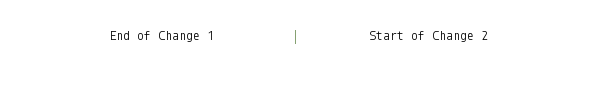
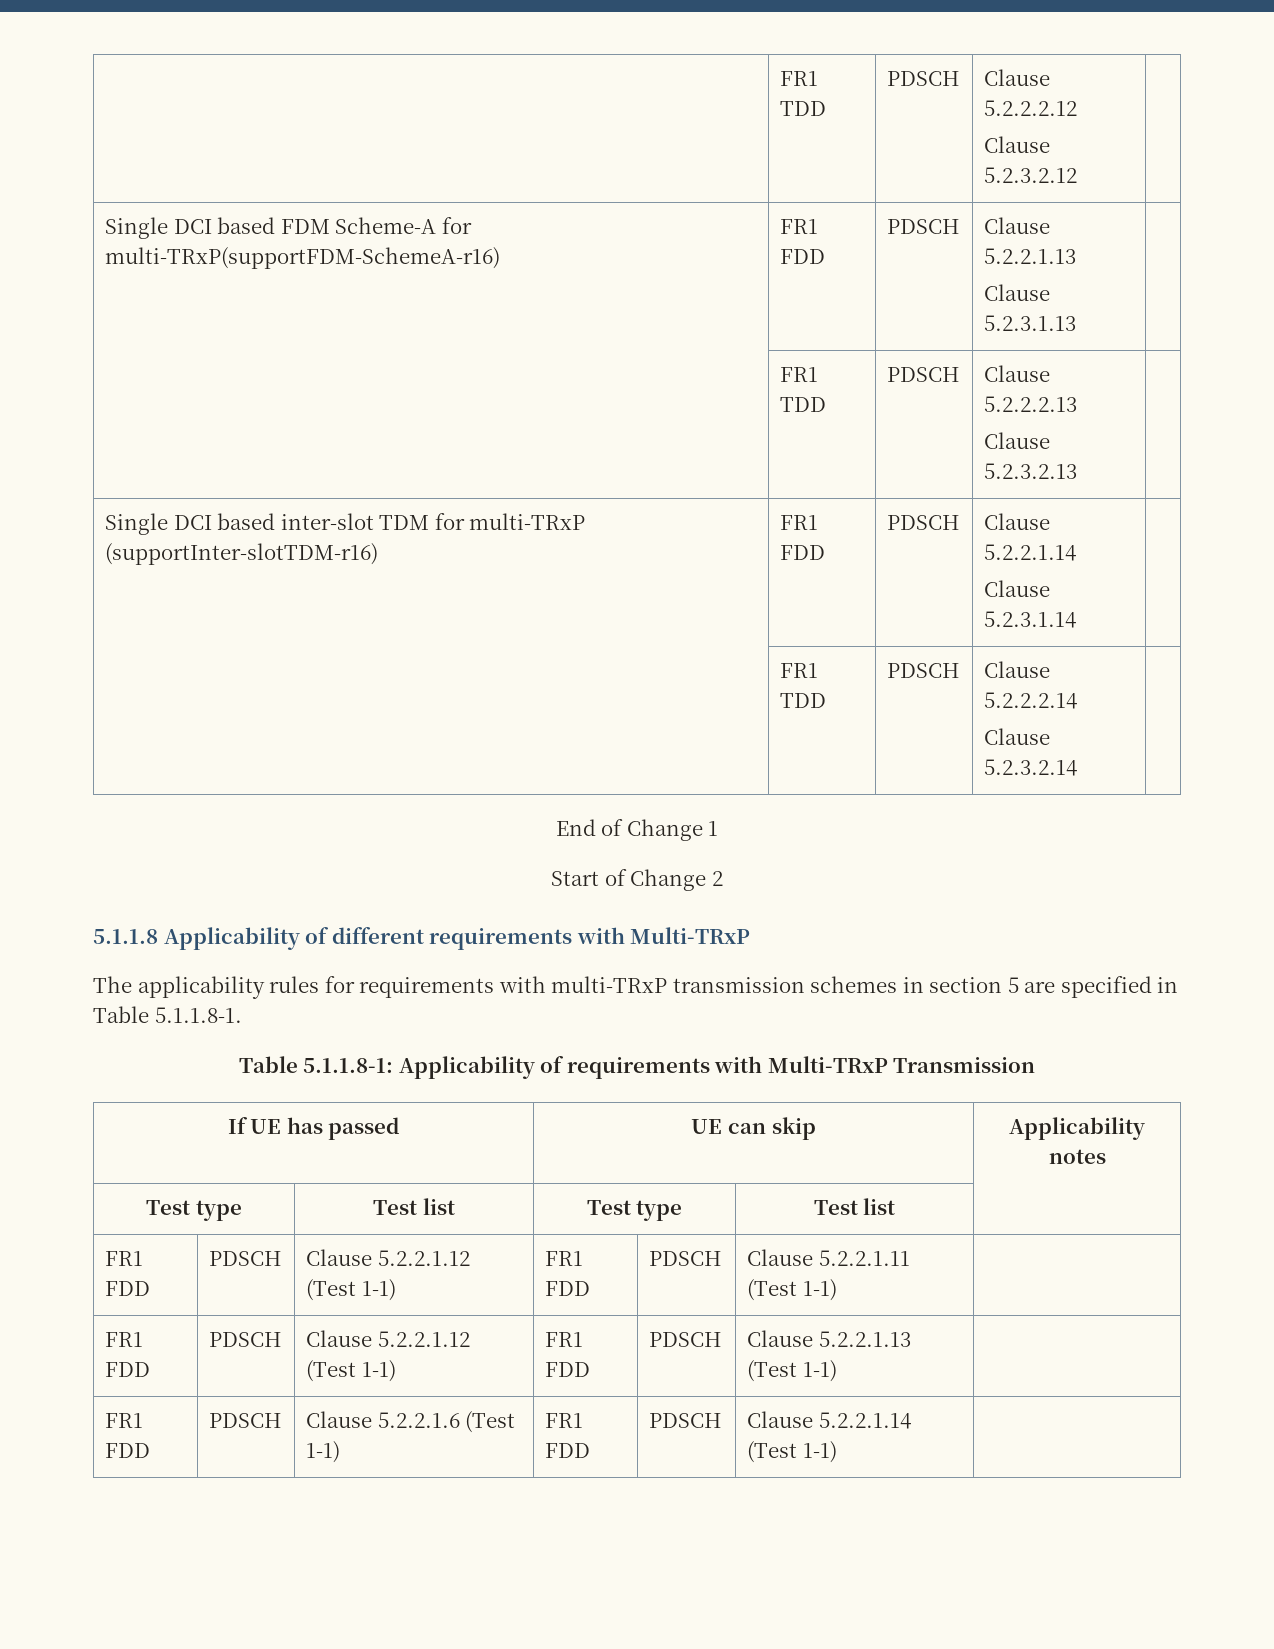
(109, 35) none -> [780,71,819,86] [780,101,827,116] [887,71,960,86] [984,69,1051,86] [984,100,1078,116] [984,136,1051,153] [984,167,1078,183] [105,217,472,239] [105,247,501,269] [780,219,819,234] [780,249,826,264] [887,219,960,234] [984,217,1051,234] [984,248,1077,264] [984,284,1051,301] [984,315,1077,331] [780,367,819,382] [780,397,827,412] [887,367,960,382] [984,365,1051,382] [984,396,1078,412] [984,432,1051,449] [984,463,1078,479] [105,513,586,535] [105,543,379,565] [780,515,819,530] [780,545,826,560] [887,515,960,530] [984,513,1051,530] [984,544,1077,561] [984,580,1051,597] [984,611,1077,628] [780,663,819,678] [780,693,827,708] [887,663,960,678] [984,661,1051,678] [984,692,1078,709] [984,728,1051,745] [984,759,1078,776] | FR1 TDD | PDSCH | Clause 5.2.2.2.12 // Clause 5.2.3.2.12 | // Single DCI based FDM Scheme-A for multi-TRxP(supportFDM-SchemeA-r16) | FR1 FDD | PDSCH | Clause 5.2.2.1.13 // Clause 5.2.3.1.13 | // | FR1 TDD | PDSCH | Clause 5.2.2.2.13 // Clause 5.2.3.2.13 | // Single DCI based inter-slot TDM for multi-TRxP (supportInter-slotTDM-r16) | FR1 FDD | PDSCH | Clause 5.2.2.1.14 // Clause 5.2.3.1.14 | // | FR1 TDD | PDSCH | Clause 5.2.2.2.14 // Clause 5.2.3.2.14 | //
(488, 35) none -> [93,927,751,950] [93,976,1179,999] [93,1006,242,1023] [238,1056,1036,1079] [227,1117,400,1140] [691,1117,816,1140] [1009,1117,1145,1140] [1048,1149,1106,1164] [146,1200,242,1221] [373,1198,455,1215] [586,1200,683,1221] [813,1198,896,1215] [105,1251,144,1266] [105,1281,151,1296] [209,1251,282,1266] [306,1249,470,1266] [306,1279,396,1301] [545,1251,584,1266] [545,1281,591,1296] [649,1251,722,1266] [747,1249,910,1266] [747,1279,837,1301] [105,1332,144,1347] [105,1362,151,1377] [209,1332,282,1347] [306,1330,470,1347] [306,1360,396,1382] [545,1332,584,1347] [545,1362,591,1377] [649,1332,722,1347] [747,1330,911,1347] [747,1360,837,1382] [105,1413,144,1428] [105,1443,151,1458] [209,1413,282,1428] [306,1411,516,1433] [306,1441,341,1463] [545,1413,584,1428] [545,1443,591,1458] [649,1413,722,1428] [747,1411,911,1429] [747,1441,837,1463] // 5.1.1.8 Applicability of different requirements with Multi-TRxP // The applicability rules for requirements with multi-TRxP transmission schemes in section 5 are specified in Table 5.1.1.8-1. // Table 5.1.1.8-1: Applicability of requirements with Multi-TRxP Transmission // If UE has passed | UE can skip | Applicability notes // Test type | Test list | Test type | Test list | // FR1 FDD | PDSCH | Clause 5.2.2.1.12 (Test 1-1) | FR1 FDD | PDSCH | Clause 5.2.2.1.11 (Test 1-1) | // FR1 FDD | PDSCH | Clause 5.2.2.1.12 (Test 1-1) | FR1 FDD | PDSCH | Clause 5.2.2.1.13 (Test 1-1) | // FR1 FDD | PDSCH | Clause 5.2.2.1.6 (Test 1-1) | FR1 FDD | PDSCH | Clause 5.2.2.1.14 (Test 1-1) |

